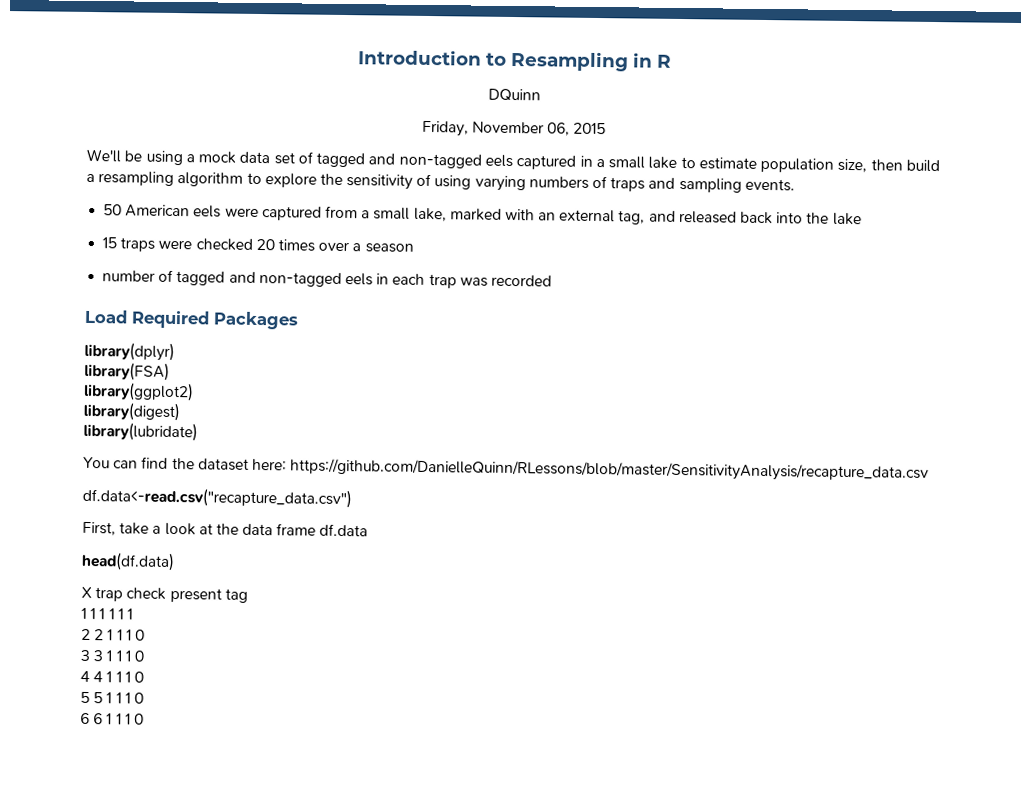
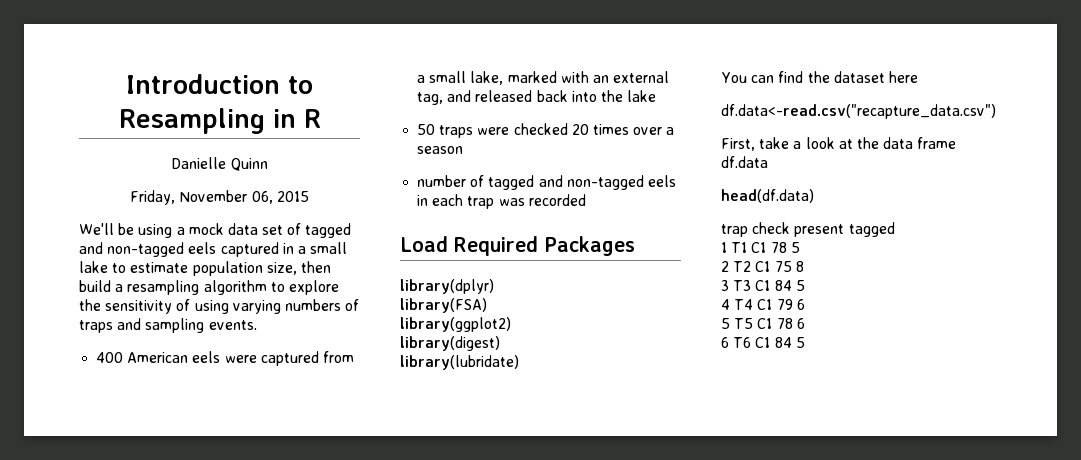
[487,88,541,102] DQuinn -> [171,157,268,171] Danielle Quinn
[103,204,123,216] 50 -> [96,352,124,363] 400
[102,237,118,249] 15 -> [417,124,436,135] 50
[251,458,930,482] here: https://github.com/DanielleQuinn/RLessons/blob/master/SensitivityAnalysis/recapture_data.csv -> [888,71,918,83] here
[81,586,92,599] X -> (814, 196) none
[224,588,248,603] [81,607,133,620] [81,628,145,641] [80,649,145,662] [80,670,144,683] [80,691,144,704] [80,712,144,725] tag // 1 1 1 1 1 1 // 2 2 1 1 1 0 // 3 3 1 1 1 0 // 4 4 1 1 1 0 // 5 5 1 1 1 0 // 6 6 1 1 1 0 -> [848,222,895,237] [721,242,800,253] [721,261,804,272] [721,280,805,291] [721,299,805,310] [721,318,805,329] [721,337,805,348] tagged // 1 T1 C1 78 5 // 2 T2 C1 75 8 // 3 T3 C1 84 5 // 4 T4 C1 79 6 // 5 T5 C1 78 6 // 6 T6 C1 84 5

